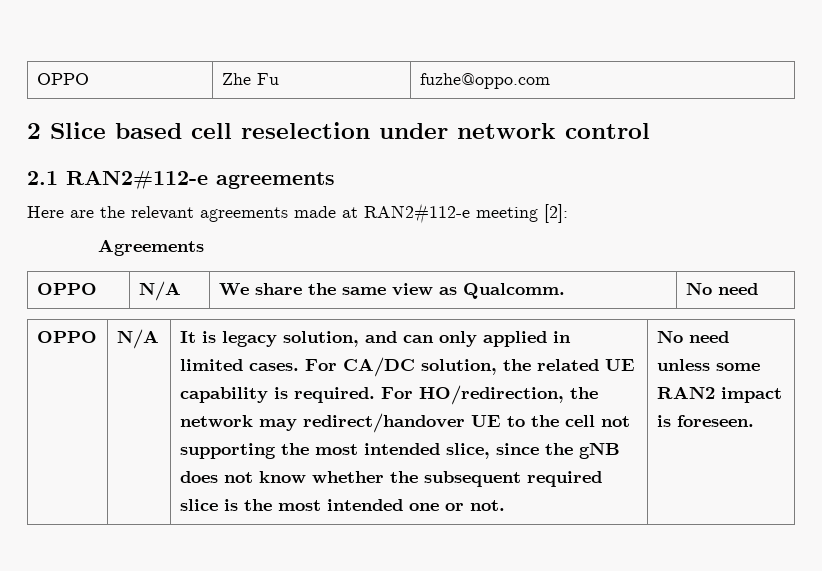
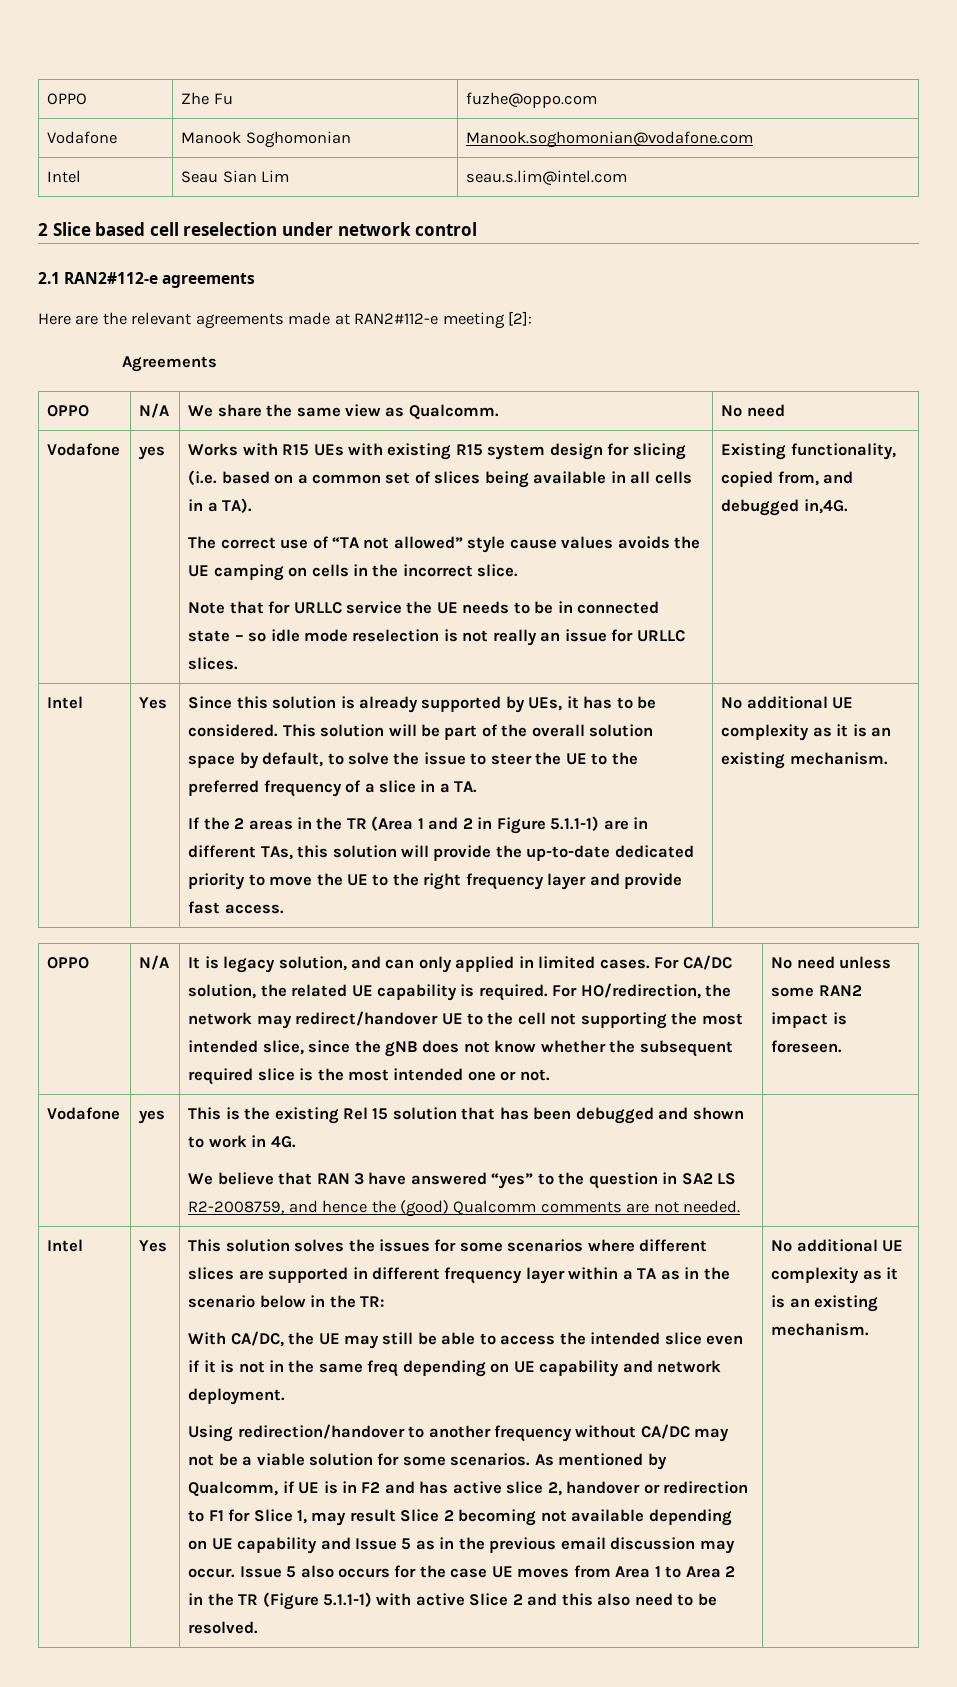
(550, 81) none -> [47,131,118,144] [181,131,351,148] [466,131,754,148] [47,170,82,183] [181,170,290,183] [466,170,628,185] // Vodafone | Manook Soghomonian | Manook.soghomonian@vodafone.com // Intel | Seau Sian Lim | seau.s.lim@intel.com
(758, 289) none -> [47,443,121,456] [139,446,166,460] [188,443,686,460] [188,470,692,488] [188,498,253,513] [188,536,701,553] [188,564,519,581] [188,601,660,614] [188,629,685,646] [188,657,239,670] [721,443,896,460] [721,471,854,487] [721,499,848,516] [47,696,84,709] [139,697,168,709] [188,696,657,713] [188,724,654,740] [188,752,638,769] [188,780,478,797] [188,816,649,834] [188,845,694,861] [188,873,683,890] [188,901,284,914] [721,696,854,709] [721,724,892,741] [721,752,888,769] // Vodafone | yes | Works with R15 UEs with existing R15 system design for slicing (i.e. based on a common set of slices being available in all cells in a TA). // The correct use of “TA not allowed” style cause values avoids the UE camping on cells in the incorrect slice. // Note that for URLLC service the UE needs to be in connected state – so idle mode reselection is not really an issue for URLLC slices. | Existing functionality, copied from, and debugged in,4G. // Intel | Yes | Since this solution is already supported by UEs, it has to be considered. This solution will be part of the overall solution space by default, to solve the issue to steer the UE to the preferred frequency of a slice in a TA. // If the 2 areas in the TR (Area 1 and 2 in Figure 5.1.1-1) are in different TAs, this solution will provide the up-to-date dedicated priority to move the UE to the right frequency layer and provide fast access. | No additional UE complexity as it is an existing mechanism.
(754, 421) none -> [47,1107,121,1120] [139,1110,166,1124] [188,1107,744,1124] [188,1135,296,1148] [188,1172,737,1189] [188,1200,741,1217] [47,1239,84,1252] [139,1240,168,1252] [188,1239,708,1252] [188,1267,730,1284] [188,1295,385,1308] [188,1331,744,1349] [188,1360,722,1377] [188,1388,286,1405] [188,1424,730,1442] [188,1453,667,1470] [188,1481,749,1496] [188,1509,732,1526] [188,1537,735,1554] [188,1565,736,1578] [188,1592,717,1610] [188,1621,259,1634] [771,1239,904,1252] [771,1267,899,1284] [771,1295,879,1312] [771,1323,870,1336] // Vodafone | yes | This is the existing Rel 15 solution that has been debugged and shown to work in 4G. // We believe that RAN 3 have answered “yes” to the question in SA2 LS R2-2008759, and hence the (good) Qualcomm comments are not needed. | // Intel | Yes | This solution solves the issues for some scenarios where different slices are supported in different frequency layer within a TA as in the scenario below in the TR: // With CA/DC, the UE may still be able to access the intended slice even if it is not in the same freq depending on UE capability and network deployment. // Using redirection/handover to another frequency without CA/DC may not be a viable solution for some scenarios. As mentioned by Qualcomm, if UE is in F2 and has active slice 2, handover or redirection to F1 for Slice 1, may result Slice 2 becoming not available depending on UE capability and Issue 5 as in the previous email discussion may occur. Issue 5 also occurs for the case UE moves from Area 1 to Area 2 in the TR (Figure 5.1.1-1) with active Slice 2 and this also need to be resolved. | No additional UE complexity as it is an existing mechanism.

